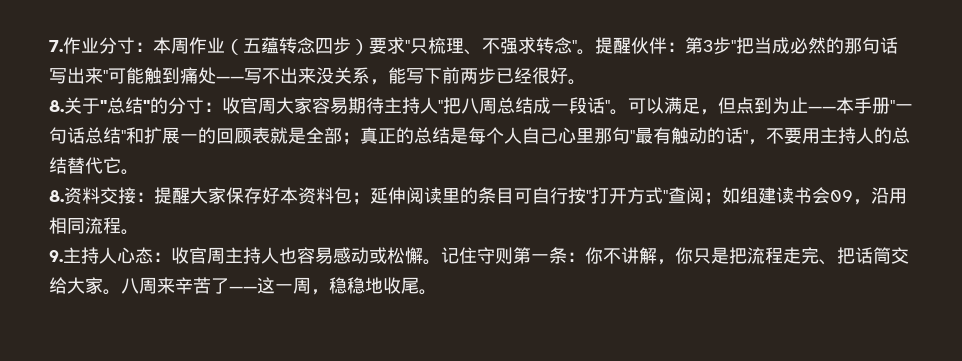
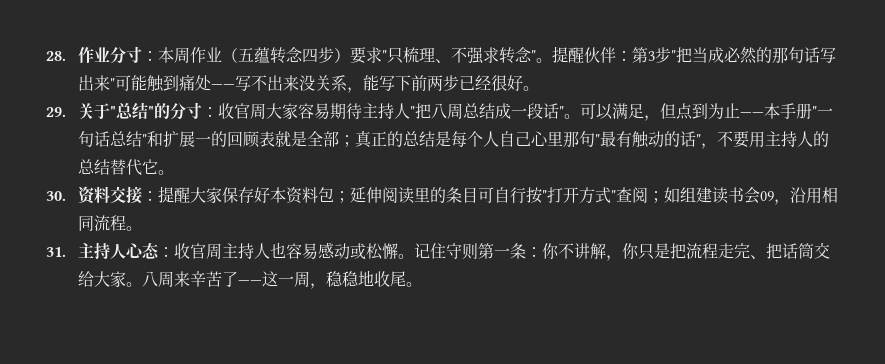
[49,40,63,52] 7. -> [46,51,66,61] 28.
[49,100,64,112] 8. -> [46,107,66,117] 29.
[49,190,64,202] 8. -> [46,191,66,201] 30.
[49,250,63,262] 9. -> [46,247,66,257] 31.

